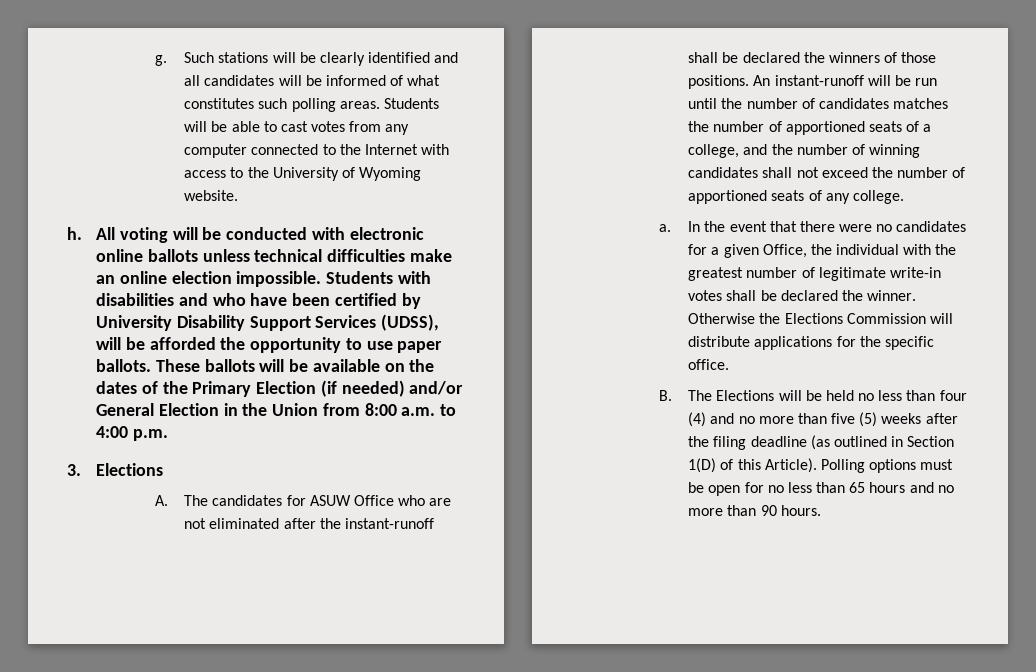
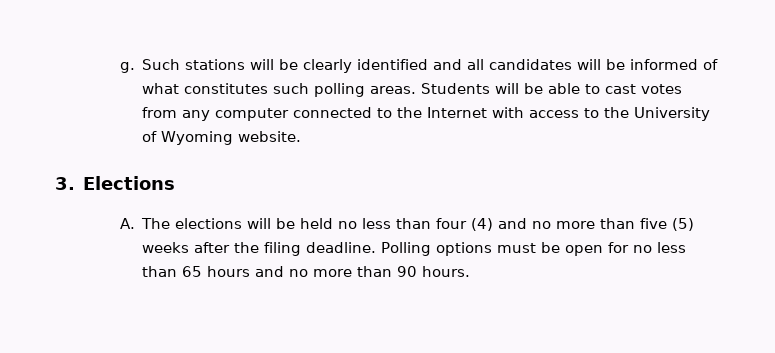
[67,227,424,243] [96,249,452,262] [96,271,431,287] [96,293,421,309] [96,314,440,331] [96,337,443,353] [96,359,435,372] [96,380,464,397] [96,403,457,416] [96,426,169,441] [67,463,164,476] [154,495,452,506] [184,518,434,529] [688,52,937,63] [688,75,938,89] [688,98,949,109] [688,121,932,135] [688,144,921,158] [688,167,966,178] [688,190,904,204] [658,221,967,232] [688,244,957,258] [688,267,941,281] [688,290,917,301] [688,313,953,324] [688,336,934,350] [688,359,730,370] [658,390,775,401] h. All voting will be conducted with electronic online ballots unless technical difficulties make an online election impossible. Students with disabilities and who have been certified by University Disability Support Services (UDSS), will be afforded the opportunity to use paper ballots. These ballots will be available on the dates of the Primary Election (if needed) and/or General Election in the Union from 8:00 a.m. to 4:00 p.m. // 3. Elections // A. The candidates for ASUW Office who are not eliminated after the instant-runoff shall be declared the winners of those positions. An instant-runoff will be run until the number of candidates matches the number of apportioned seats of a college, and the number of winning candidates shall not exceed the number of apportioned seats of any college. // a. In the event that there were no candidates for a given Office, the individual with the greatest number of legitimate write-in votes shall be declared the winner. Otherwise the Elections Commission will distribute applications for the specific office. // B. The Elections -> [55,176,175,190] [119,218,243,229] 3. Elections // A. The elections
[750,435,955,450] [688,458,817,473] deadline (as outlined in Section 1(D) of this Article). -> [306,242,377,253] deadline.

